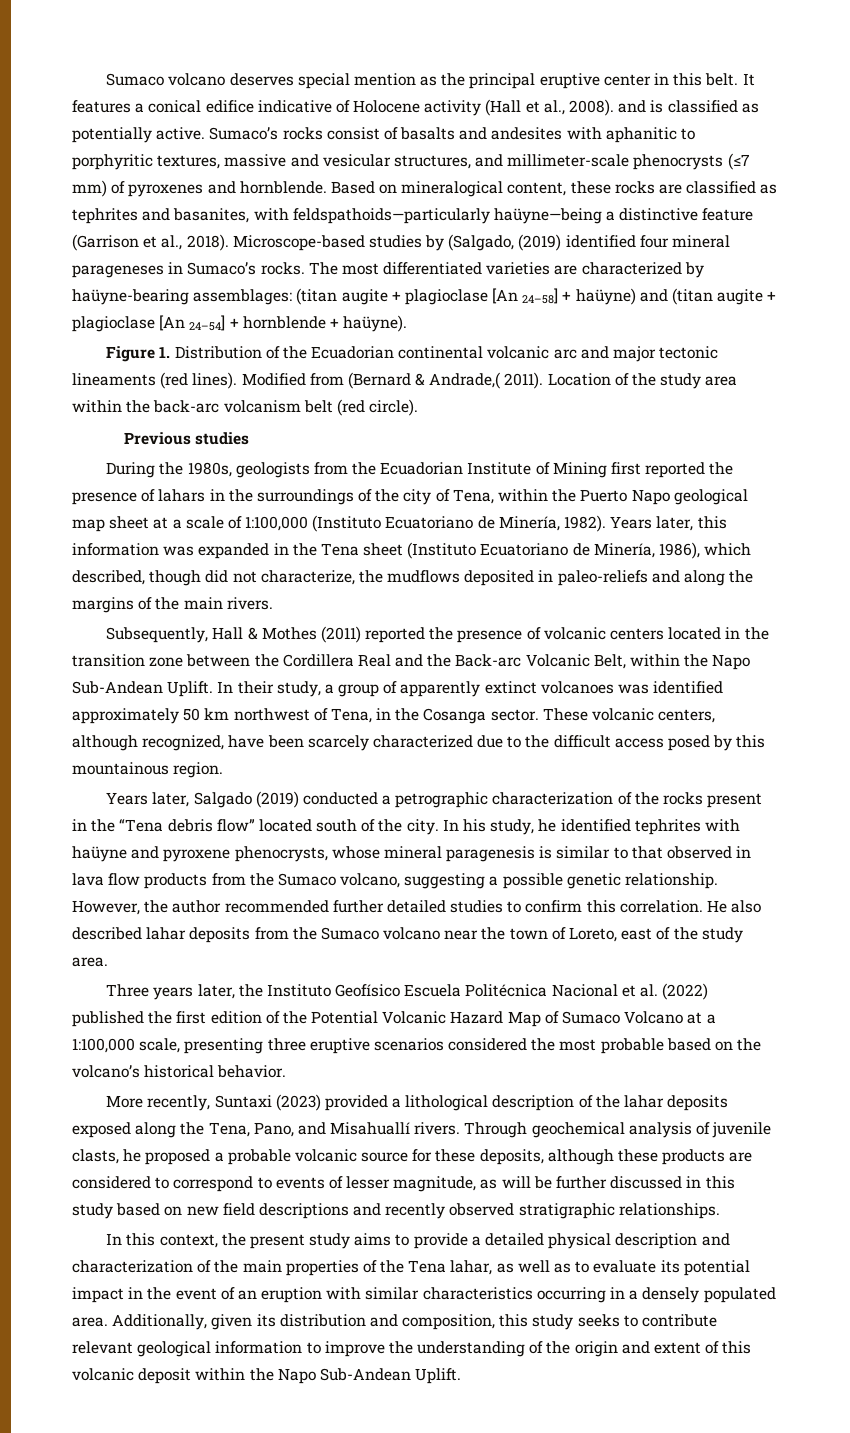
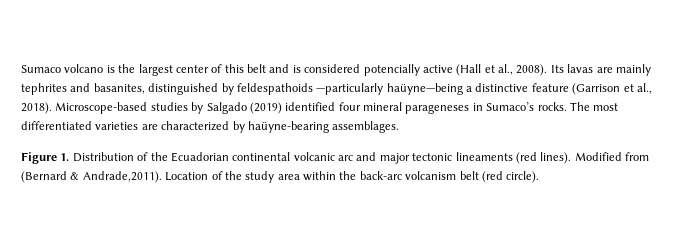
[106,73,755,89] [72,99,759,116] [72,127,696,143] [72,153,750,170] [72,180,778,197] [72,208,490,224] Sumaco volcano deserves special mention as the principal eruptive center in this belt. It features a conical edifice indicative of Holocene activity (Hall et al., 2008). and is classified as potentially active. Sumaco’s rocks consist of basalts and andesites with aphanitic to porphyritic textures, massive and vesicular structures, and millimeter-scale phenocrysts (≤7 mm) of pyroxenes and hornblende. Based on mineralogical content, these rocks are classified as tephrites and basanites, with feldspathoids—particularly -> [21,64,651,76] [21,83,384,95] Sumaco volcano is the largest center of this belt and is considered potencially active (Hall et al., 2008). Its lavas are mainly tephrites and basanites, distinguished by feldespathoids —particularly
[448,234,515,251] (Salgado, -> [206,102,247,114] Salgado
[193,288,777,305] [72,315,408,332] assemblages: (titan augite + plagioclase [An 24–58] + haüyne) and (titan augite + plagioclase [An 24–54] + hornblende + haüyne). -> [332,121,400,133] assemblages.
[429,372,544,389] Andrade,( 2011). -> [82,171,162,183] Andrade,2011).
[124,432,250,445] [106,462,734,478] [72,489,748,505] [72,515,727,532] [72,542,752,559] [72,570,754,586] [72,597,273,613] [106,626,769,643] [72,654,751,670] [72,681,724,697] [72,708,716,724] [72,735,766,751] [72,762,224,778] [106,791,763,808] [72,819,740,835] [72,846,752,862] [72,873,719,889] [72,900,762,915] [72,927,743,943] [72,957,108,967] [106,983,709,1000] [72,1011,716,1027] [72,1038,762,1054] [72,1065,287,1078] [106,1094,729,1111] [72,1122,772,1138] [72,1149,753,1165] [72,1176,735,1192] [72,1203,720,1219] [106,1233,730,1249] [72,1260,750,1276] [72,1287,776,1303] [72,1314,718,1330] [72,1341,752,1357] [72,1368,462,1384] // Previous studies // During the 1980s, geologists from the Ecuadorian Institute of Mining first reported the presence of lahars in the surroundings of the city of Tena, within the Puerto Napo geological map sheet at a scale of 1:100,000 (Instituto Ecuatoriano de Minería, 1982). Years later, this information was expanded in the Tena sheet (Instituto Ecuatoriano de Minería, 1986), which described, though did not characterize, the mudflows deposited in paleo-reliefs and along the margins of the main rivers. // Subsequently, Hall & Mothes (2011) reported the presence of volcanic centers located in the transition zone between the Cordillera Real and the Back-arc Volcanic Belt, within the Napo Sub-Andean Uplift. In their study, a group of apparently extinct volcanoes was identified approximately 50 km northwest of Tena, in the Cosanga sector. These volcanic centers, although recognized, have been scarcely characterized due to the difficult access posed by this mountainous region. // Years later, Salgado (2019) conducted a petrographic characterization of the rocks present in the “Tena debris flow” located south of the city. In his study, he identified tephrites with haüyne and pyroxene phenocrysts, whose mineral paragenesis is similar to that observed in lava flow products from the Sumaco volcano, suggesting a possible genetic relationship. However, the author recommended further detailed studies to confirm this correlation. He also described lahar deposits from the Sumaco volcano near the town of Loreto, east of the study area. // Three years later, the Instituto Geofísico Escuela Politécnica Nacional et al. (2022) published the first edition of the Potential Volcanic Hazard Map of Sumaco Volcano at a 1:100,000 scale, presenting three eruptive scenarios considered the most probable based on the volcano’s historical behavior. // More recently, Suntaxi (2023) provided a lithological description of the lahar deposits exposed along the Tena, Pano, and Misahuallí rivers. Through geochemical analysis of juvenile clasts, he proposed a probable volcanic source for these deposits, although these products are considered to correspond to events of lesser magnitude, as will be further discussed in this study based on new field descriptions and recently observed stratigraphic relationships. // In this context, the present study aims to provide a detailed physical description and characterization of the main properties of the Tena lahar, as well as to evaluate its potential impact in the event of an eruption with similar characteristics occurring in a densely populated area. Additionally, given its distribution and composition, this study seeks to contribute relevant geological information to improve the understanding of the origin and extent of this volcanic deposit within the Napo Sub-Andean Uplift. -> (540, 177) none

